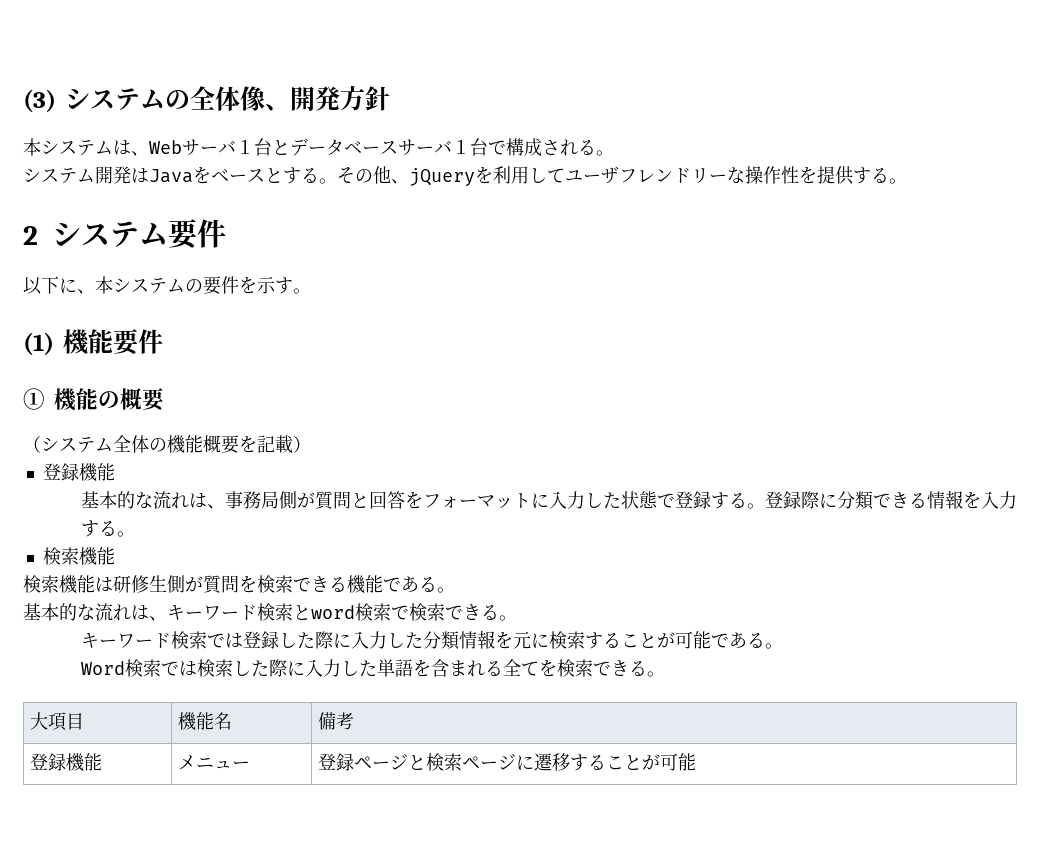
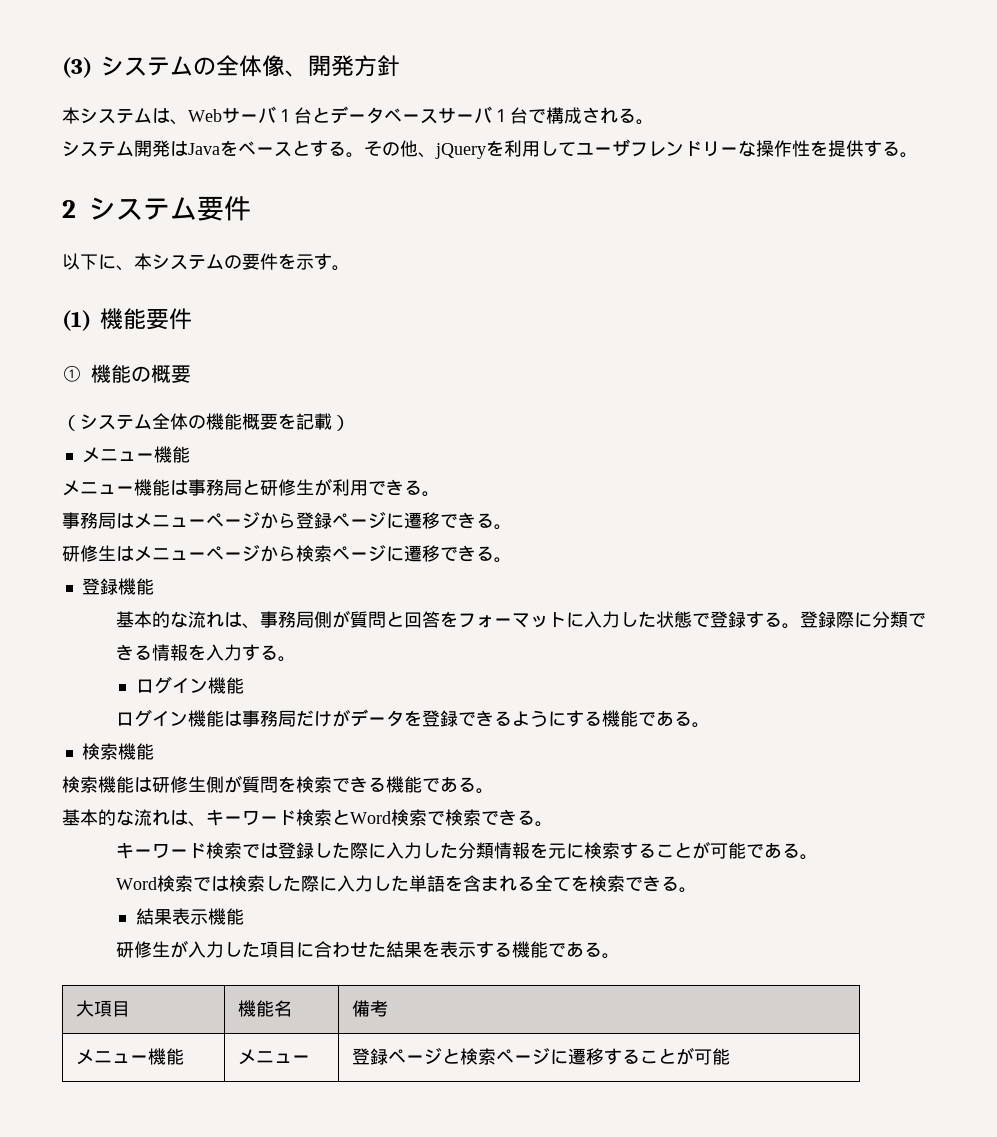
(311, 444) none -> [81,446,190,463] [62,478,440,497] [62,512,512,530] [62,545,512,563] // メニュー機能 // メニュー機能は事務局と研修生が利用できる。 // 事務局はメニューページから登録ページに遷移できる。 // 研修生はメニューページから検索ページに遷移できる。
(135, 534) none -> [135,676,244,694] [115,709,710,728] // ログイン機能 // ログイン機能は事務局だけがデータを登録できるようにする機能である。
[311,605,355,619] word -> [350,811,391,824] Word
(665, 674) none -> [135,908,244,925] [115,940,620,959] // 結果表示機能 // 研修生が入力した項目に合わせた結果を表示する機能である。
[30,753,67,771] 登録 -> [76,1049,149,1065] メニュー

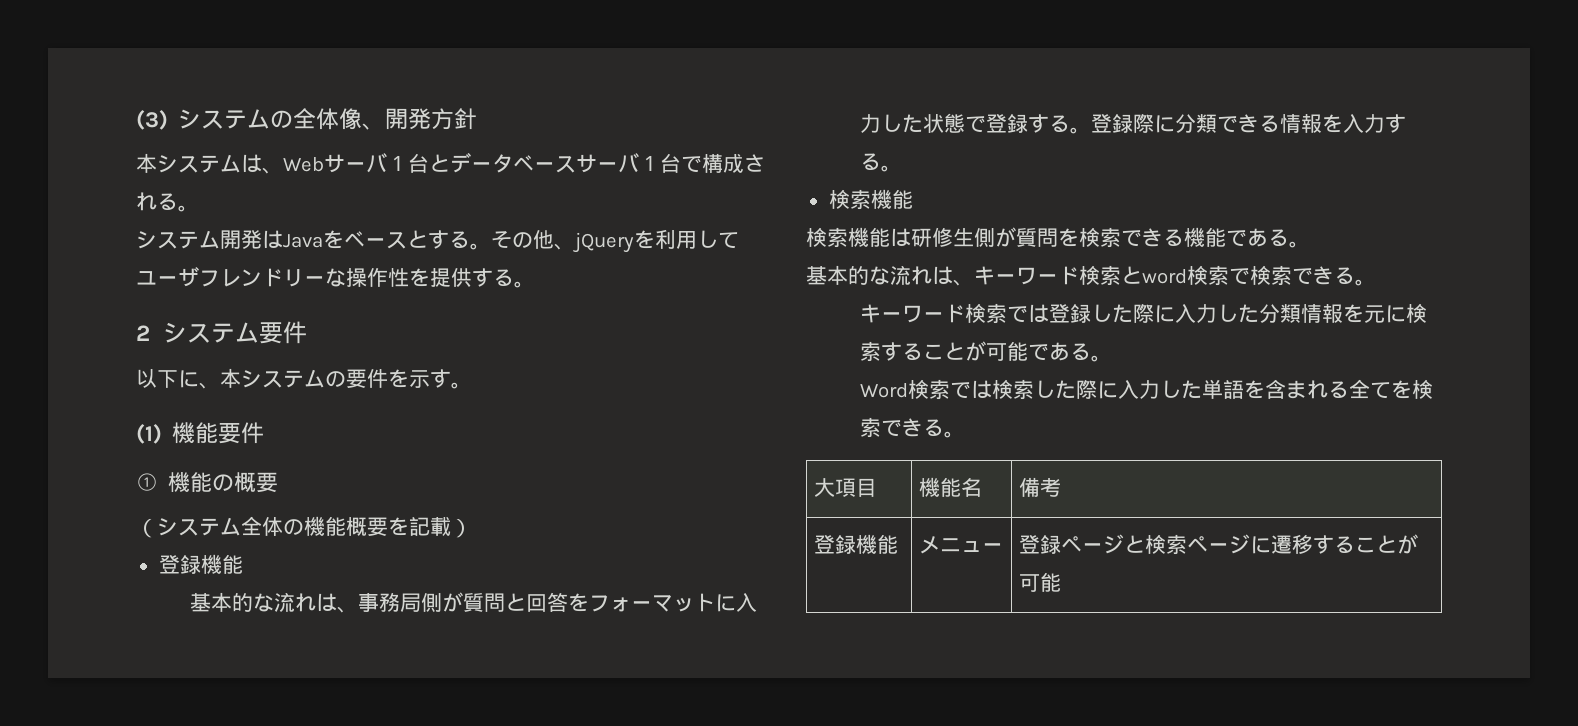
[81,446,190,463] [62,478,440,497] [62,512,512,530] [62,545,512,563] // メニュー機能 // メニュー機能は事務局と研修生が利用できる。 // 事務局はメニューページから登録ページに遷移できる。 // 研修生はメニューページから検索ページに遷移できる。 -> (472, 528) none
[135,676,244,694] [115,709,710,728] // ログイン機能 // ログイン機能は事務局だけがデータを登録できるようにする機能である。 -> (903, 168) none
[350,811,391,824] Word -> [1142,269,1187,284] word
[135,908,244,925] [115,940,620,959] // 結果表示機能 // 研修生が入力した項目に合わせた結果を表示する機能である。 -> (966, 434) none
[76,1049,149,1065] メニュー -> [814,535,857,554] 登録

